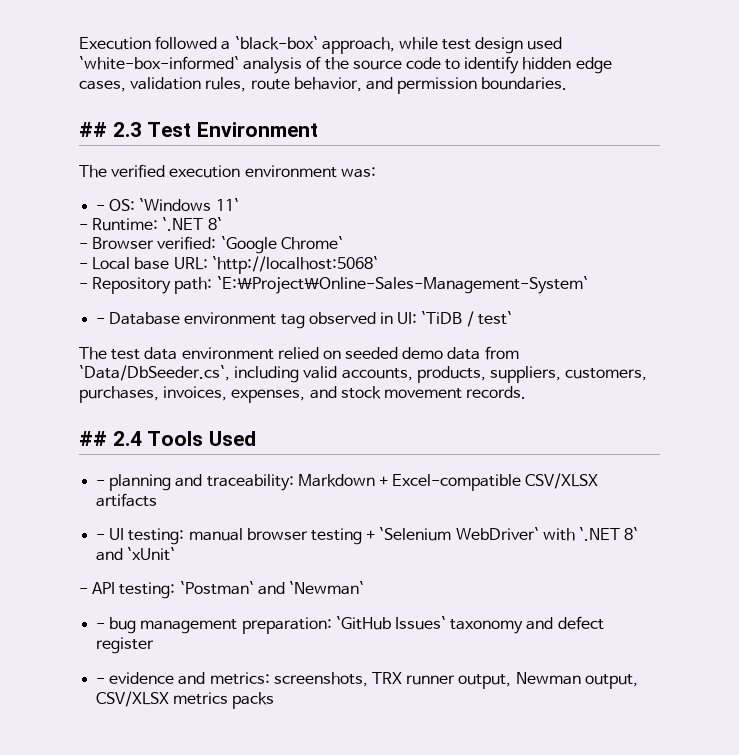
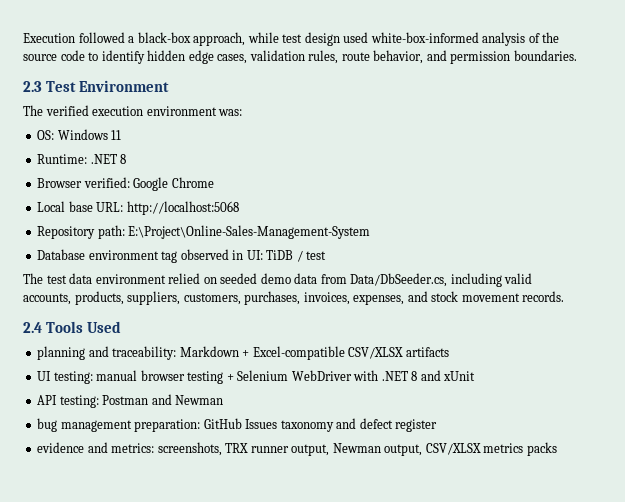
[234,36,318,50] `black-box` -> [137,32,191,43] black-box
[79,56,239,70] `white-box-informed` -> [370,32,479,43] white-box-informed
[79,122,107,137] ## -> (577, 55) none
[96,198,239,211] [79,217,222,231] [79,236,343,254] [79,256,378,274] [79,276,588,294] [96,318,106,324] - OS: `Windows 11` // - Runtime: `.NET 8` // - Browser verified: `Google Chrome` // - Local base URL: `http://localhost:5068` // - Repository path: `E:\Project\Online-Sales-Management-System` // - -> [37,129,122,140] [37,154,127,164] [37,177,214,191] [37,201,239,215] [37,225,371,239] OS: Windows 11 // Runtime: .NET 8 // Browser verified: Google Chrome // Local base URL: http://localhost:5068 // Repository path: E:\Project\Online-Sales-Management-System //
[421,311,512,327] `TiDB / test` -> [266,250,327,262] TiDB / test
[79,365,230,381] `Data/DbSeeder.cs`, -> [350,273,448,287] Data/DbSeeder.cs,
[79,431,107,446] ## -> (565, 296) none
[96,480,106,486] - -> (121, 327) none
[96,534,106,540] - -> (449, 352) none
[379,527,639,541] [96,547,176,561] [79,581,364,599] [96,623,106,629] `Selenium WebDriver` with `.NET 8` and `xUnit` // - API testing: `Postman` and `Newman` // - -> [237,370,476,381] [37,394,224,408] Selenium WebDriver with .NET 8 and xUnit // API testing: Postman and Newman //
[335,616,446,630] `GitHub Issues` -> [203,418,278,429] GitHub Issues
[96,678,106,684] - -> (438, 425) none

